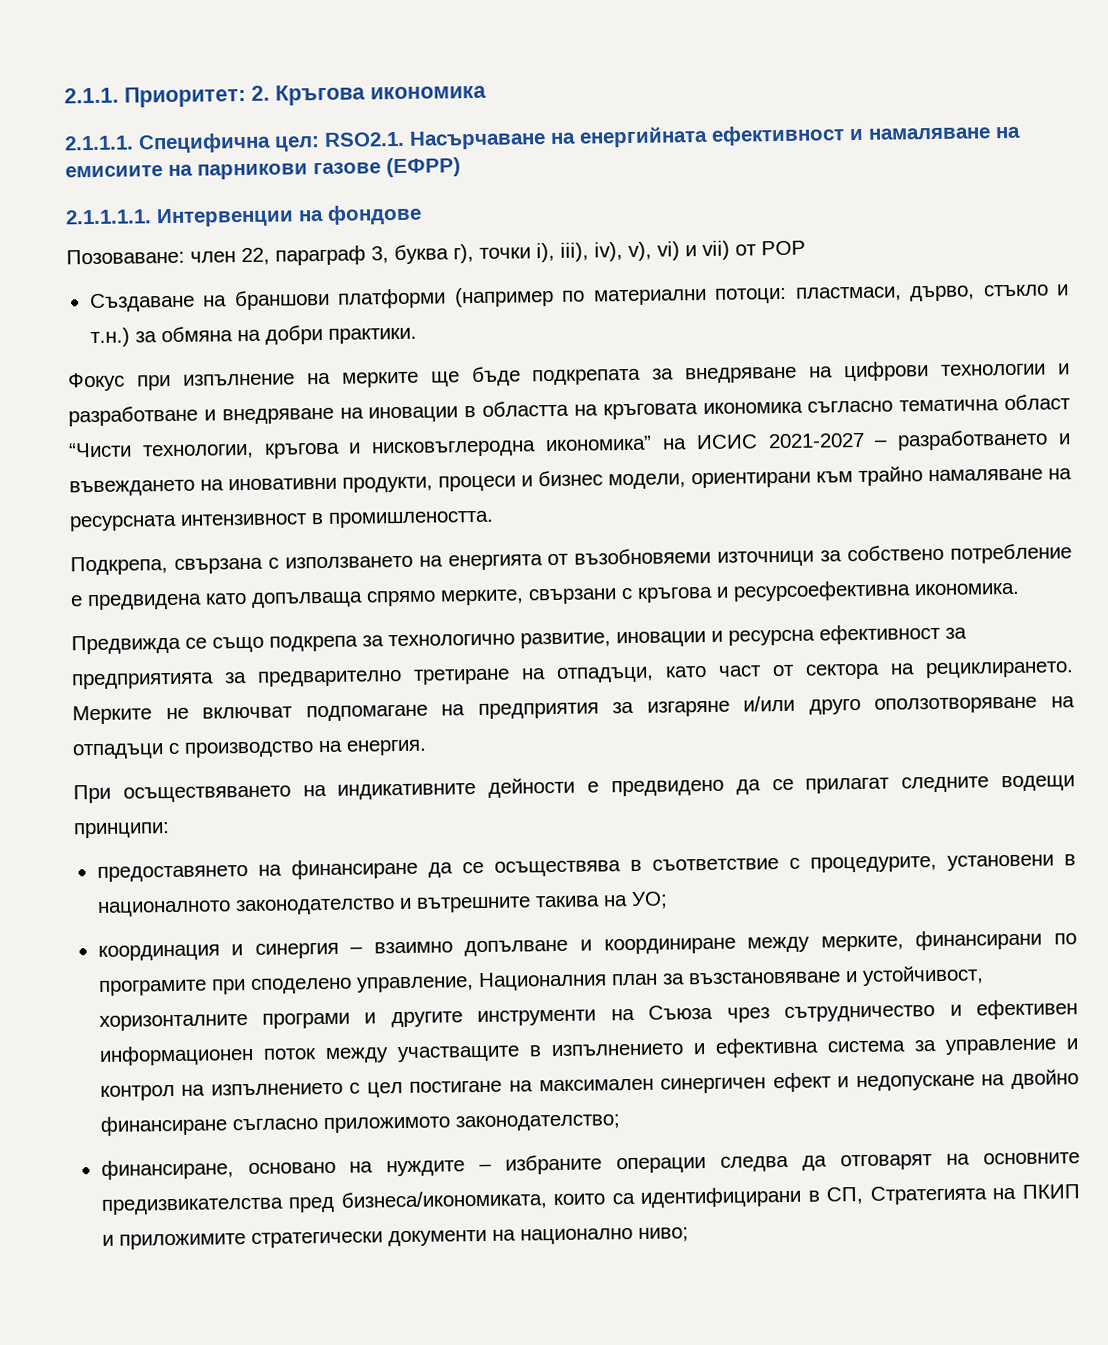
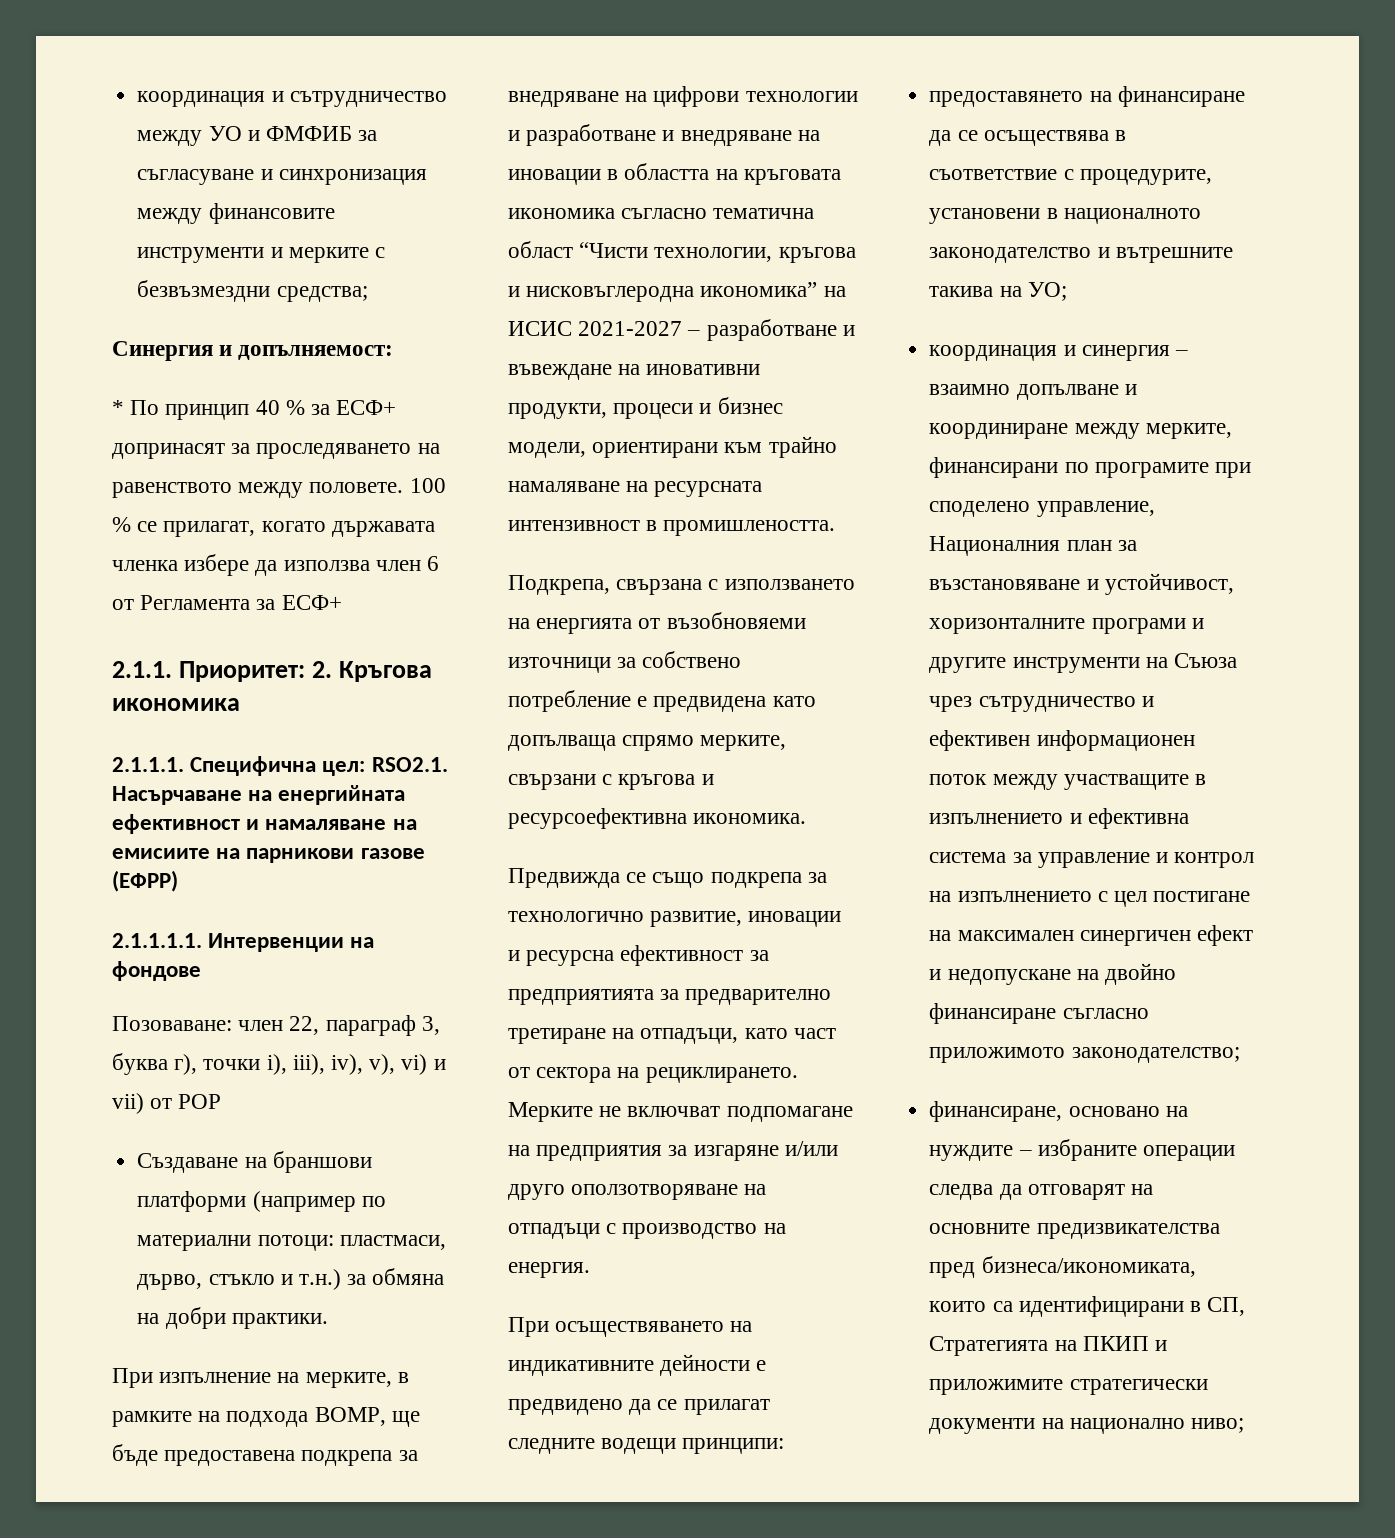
(64, 95) none -> [137,91,447,107] [137,126,378,146] [137,169,427,185] [137,203,335,224] [137,247,385,263] [137,280,368,302] [112,341,394,361] [112,400,397,420] [112,443,440,459] [112,478,446,498] [112,517,435,537] [112,554,440,576] [112,595,342,610] координация и сътрудничество между УО и ФМФИБ за съгласуване и синхронизация между финансовите инструменти и мерките с безвъзмездни средства; // Синергия и допълняемост: // * По принцип 40 % за ЕСФ+ допринасят за проследяването на равенството между половете. 100 % се прилагат, когато държавата членка избере да използва член 6 от Регламента за ЕСФ+ //
[68,366,642,392] Фокус при изпълнение на мерките ще бъде подкрепата -> [112,1368,409,1388] [112,1407,420,1427] [112,1444,393,1466] При изпълнение на мерките, в рамките на подхода ВОМР, ще бъде предоставена подкрепа
[897,429,1072,451] [69,479,195,497] разработването и въвеждането -> [706,319,855,341] [508,364,612,380] разработване и въвеждане

